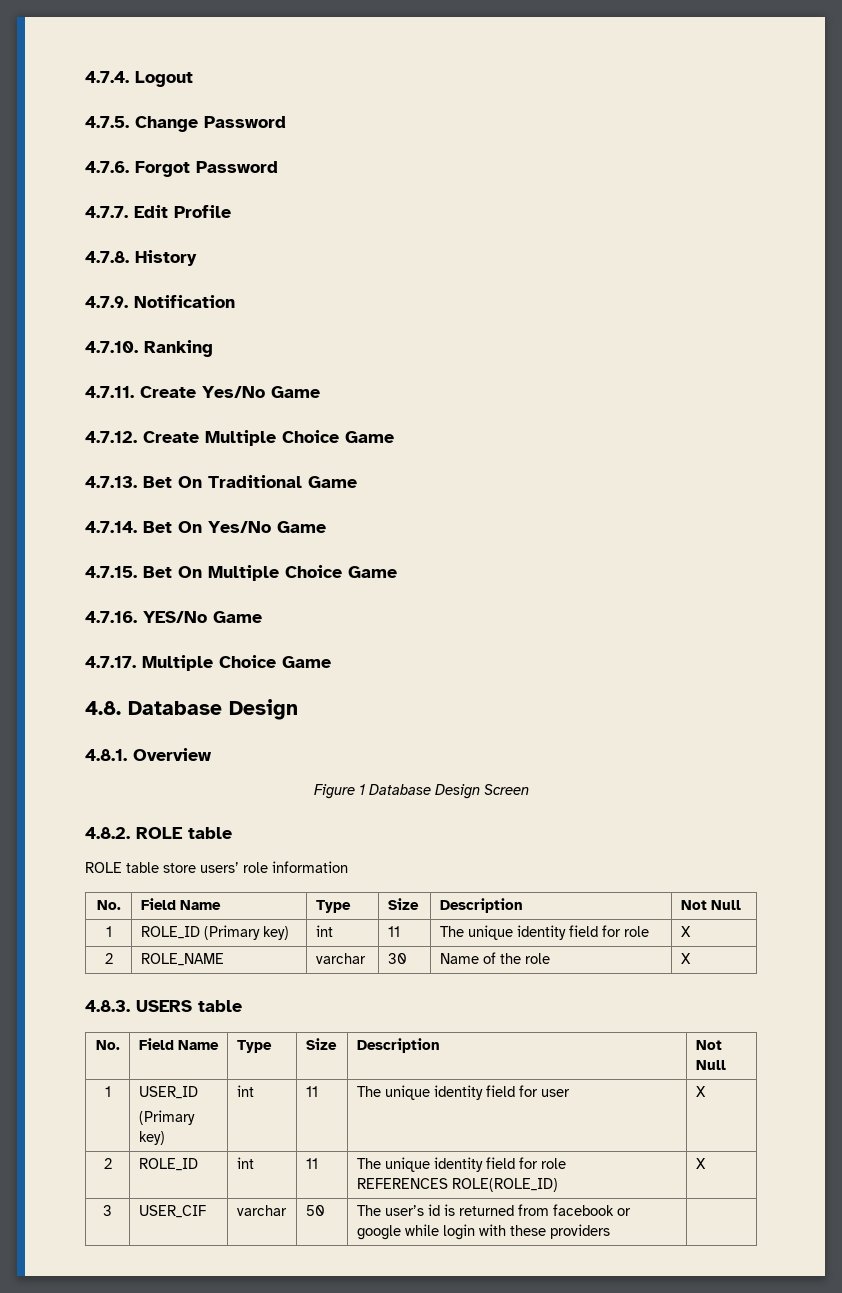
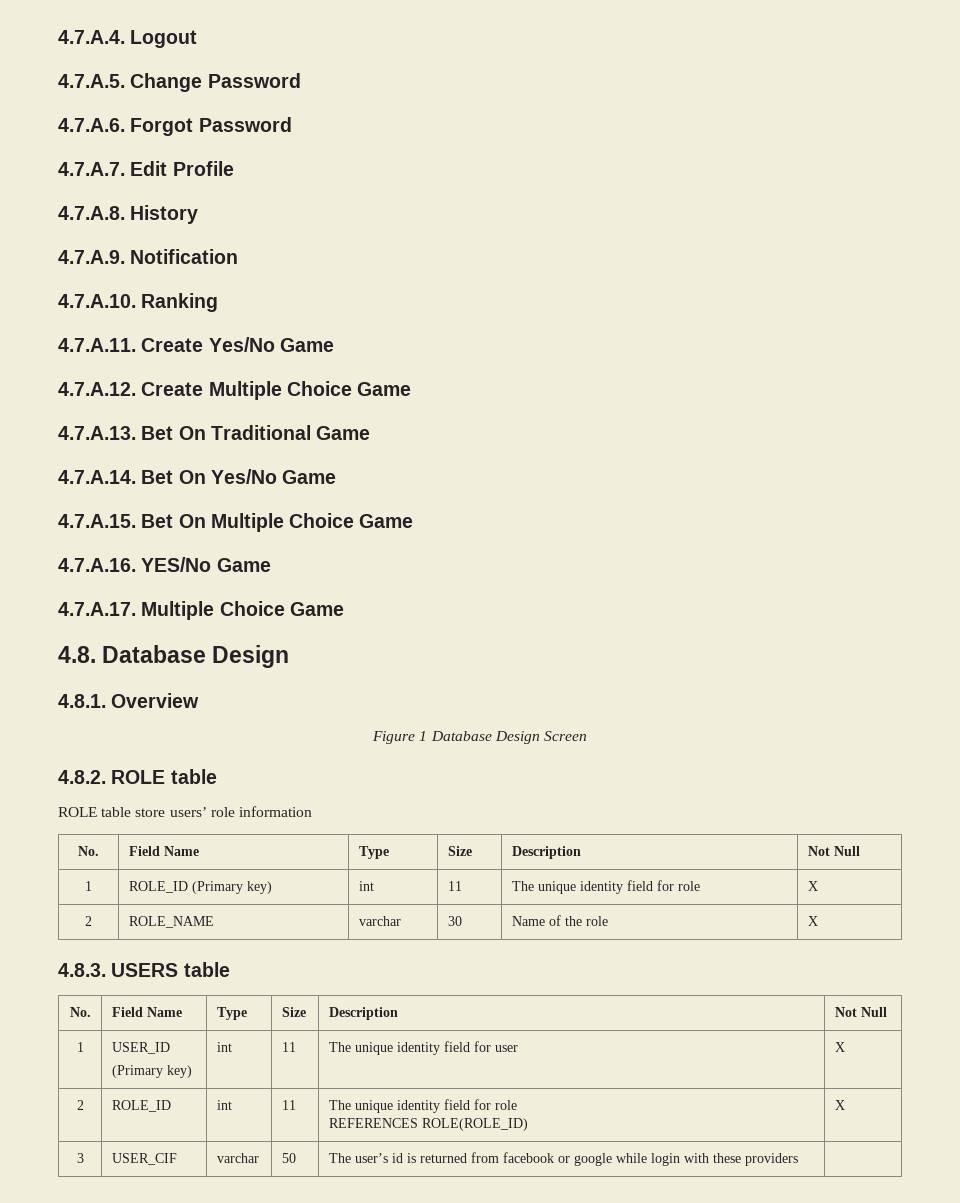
[85,71,129,83] 4.7.4. -> [58,30,125,44] 4.7.A.4.
[85,116,129,128] 4.7.5. -> [58,74,125,88] 4.7.A.5.
[85,161,129,173] 4.7.6. -> [58,118,125,132] 4.7.A.6.
[85,206,128,218] 4.7.7. -> [58,162,125,176] 4.7.A.7.
[85,251,129,263] 4.7.8. -> [58,206,125,220] 4.7.A.8.
[85,296,128,308] 4.7.9. -> [58,250,125,264] 4.7.A.9.
[85,341,138,353] 4.7.10. -> [58,294,136,308] 4.7.A.10.
[85,386,134,398] 4.7.11. -> [58,338,136,352] 4.7.A.11.
[85,431,137,443] 4.7.12. -> [58,382,136,396] 4.7.A.12.
[85,476,137,488] 4.7.13. -> [58,426,136,440] 4.7.A.13.
[85,521,137,533] 4.7.14. -> [58,470,136,484] 4.7.A.14.
[85,566,137,578] 4.7.15. -> [58,514,136,528] 4.7.A.15.
[85,611,137,623] 4.7.16. -> [58,558,136,572] 4.7.A.16.
[85,656,136,668] 4.7.17. -> [58,602,136,616] 4.7.A.17.

